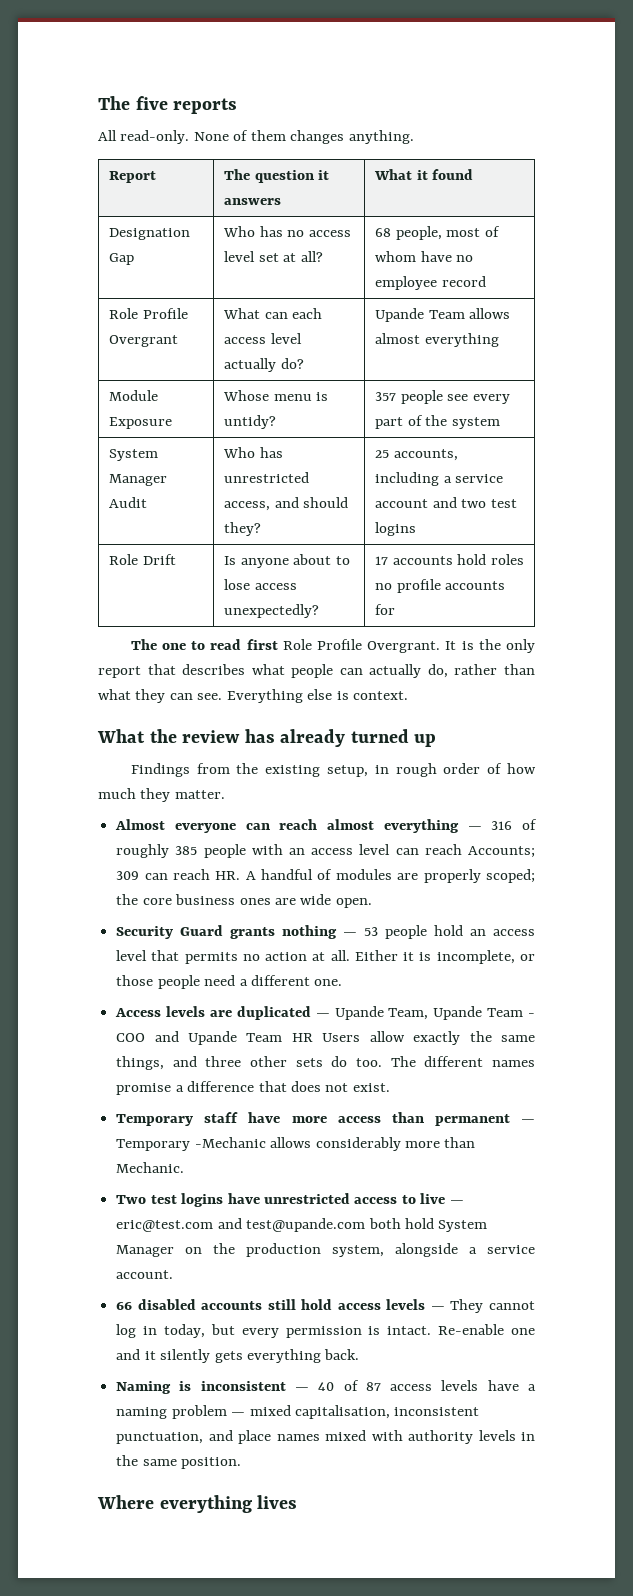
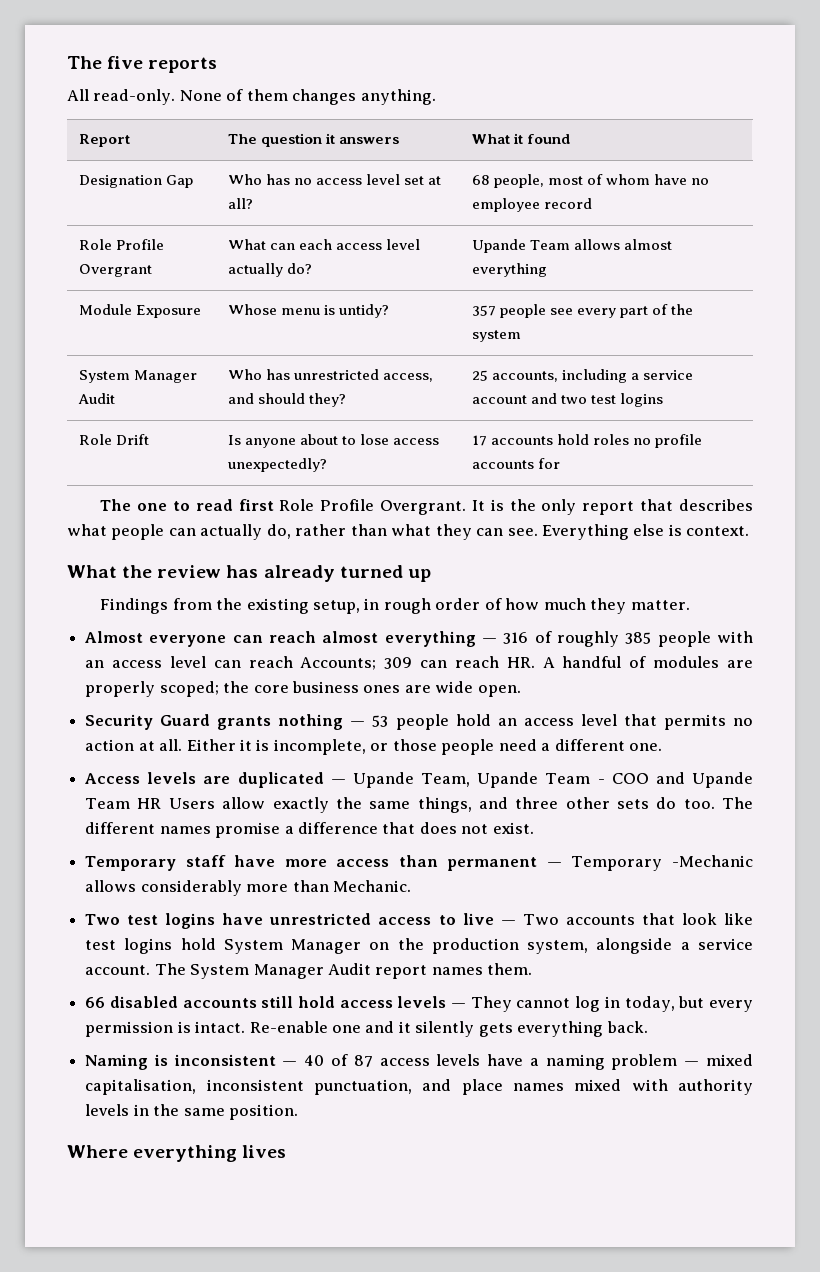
[116,1218,401,1232] eric@test.com and test@upande.com both -> [522,913,753,925] [85,938,173,954] Two accounts that look like test logins
(174, 1274) none -> [154,963,533,979] The System Manager Audit report names them.

